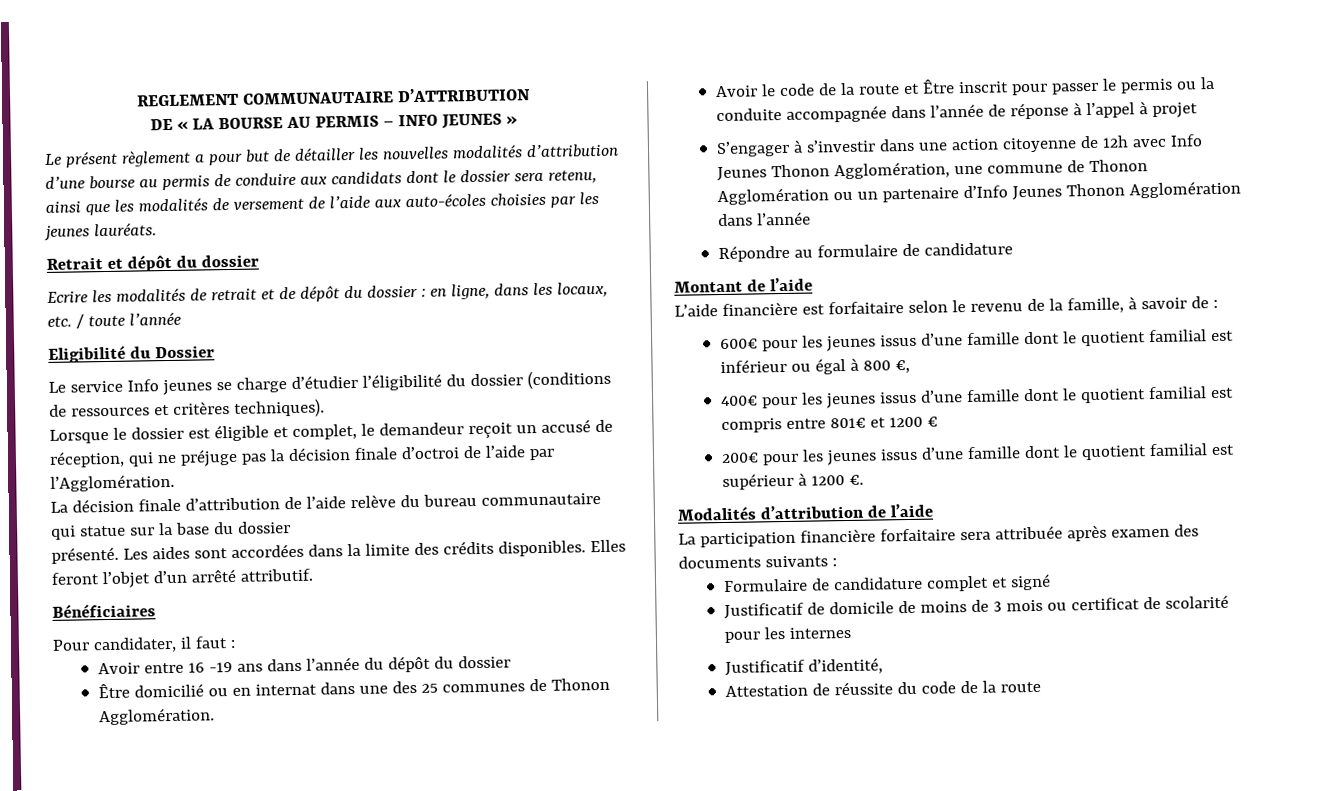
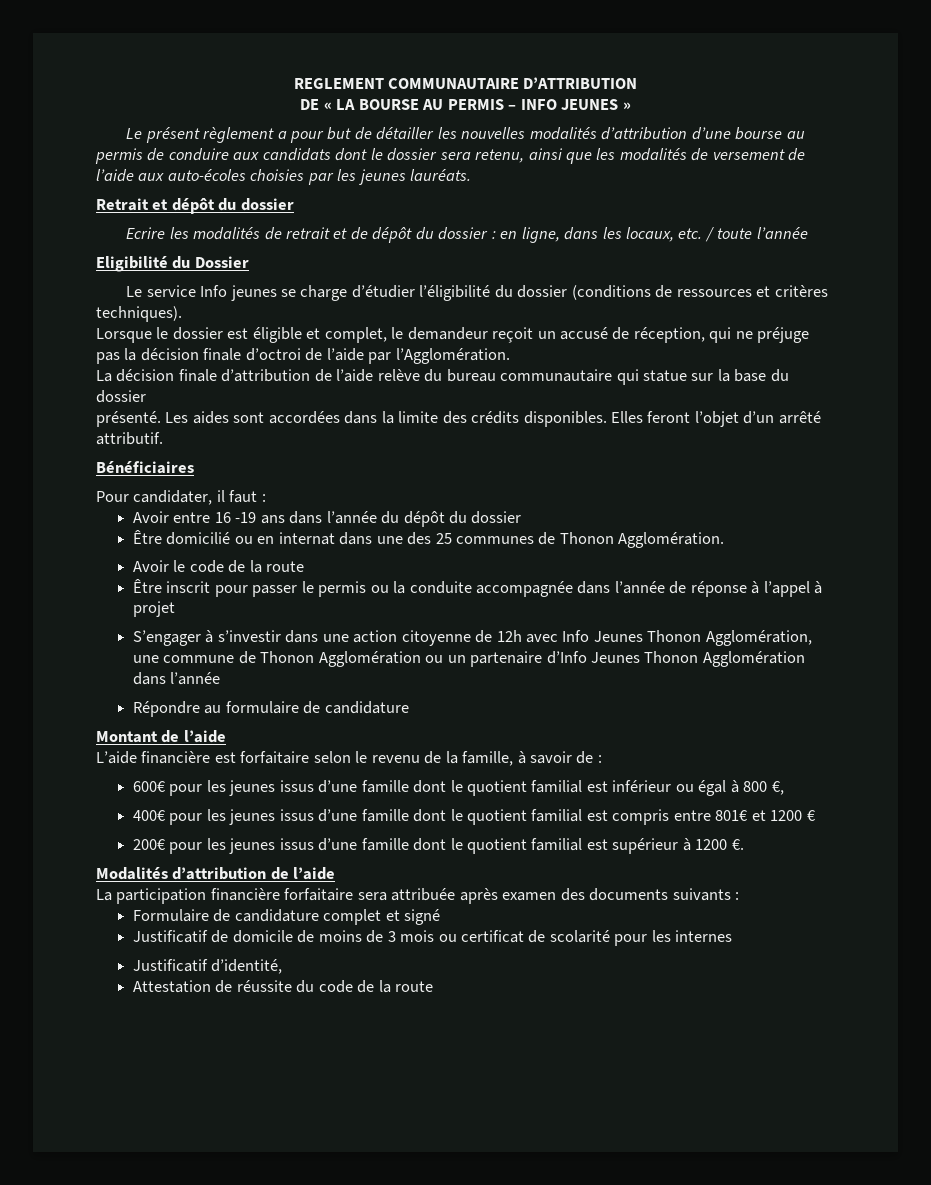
[902,83,920,95] et -> (305, 566) //

